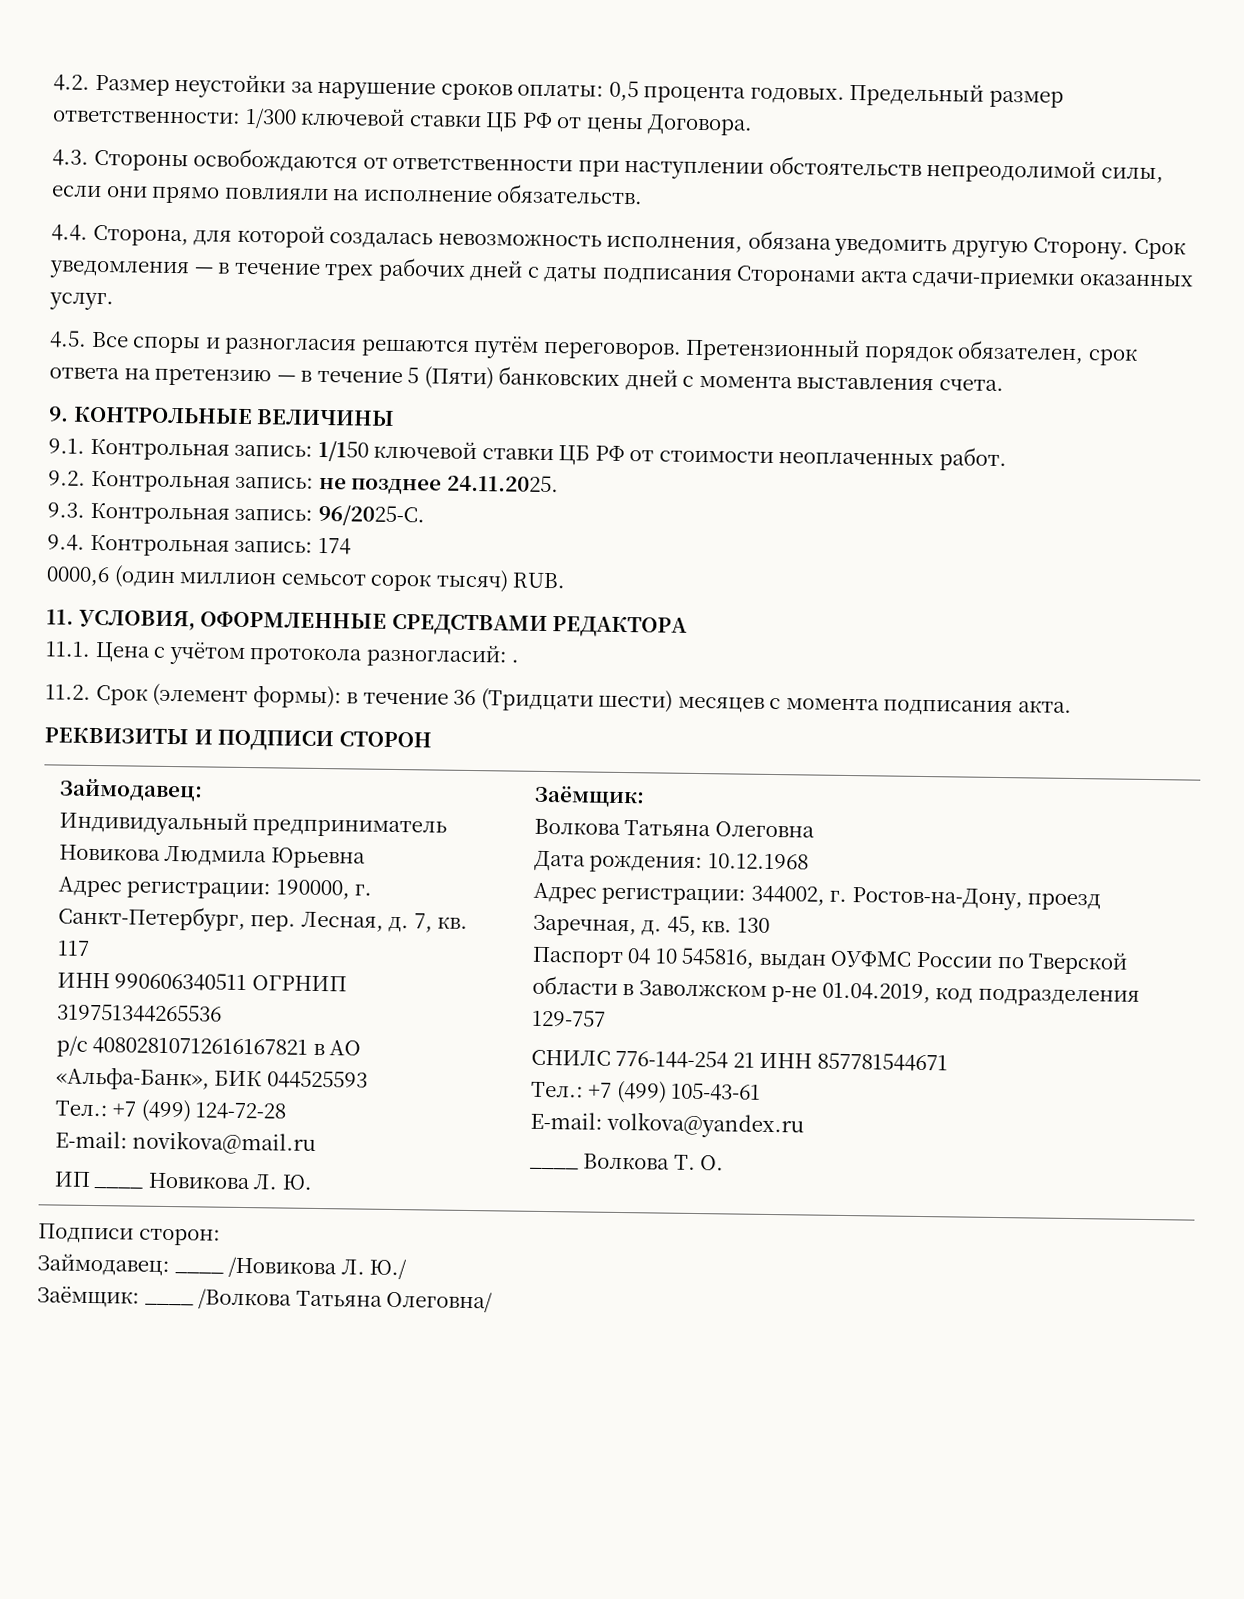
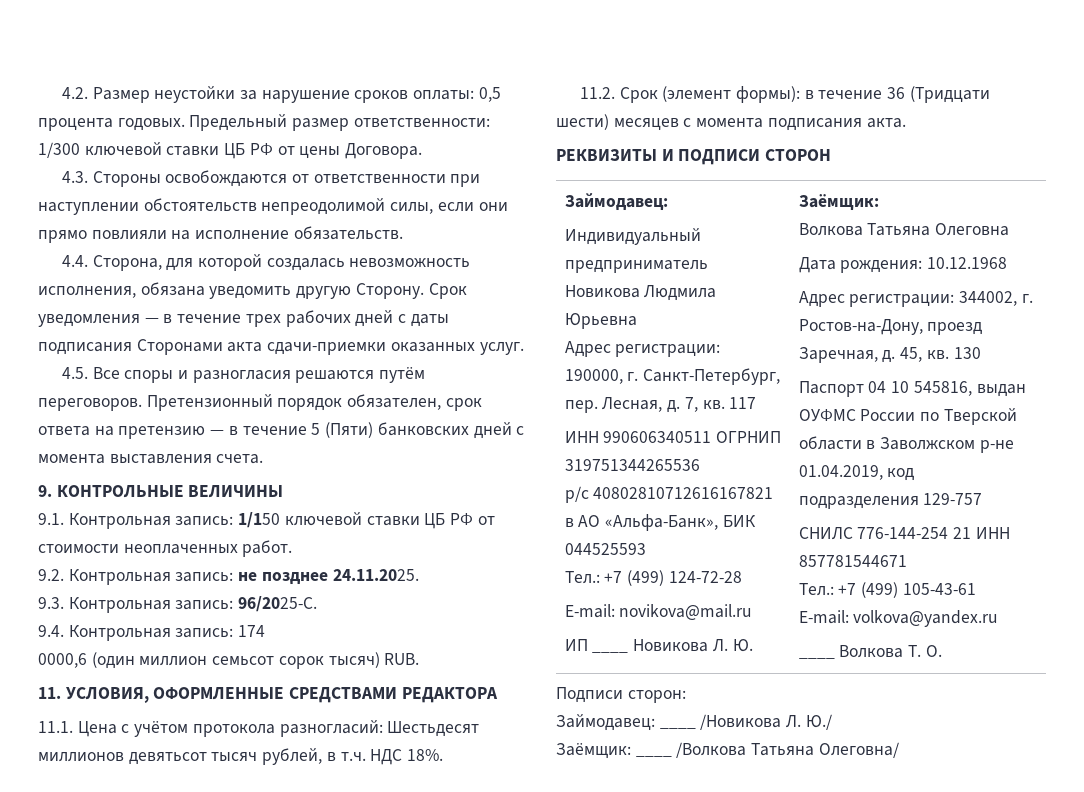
[511,659,520,663] . -> [387,721,480,737] [38,748,444,765] Шестьдесят миллионов девятьсот тысяч рублей, в т.ч. НДС 18%.

